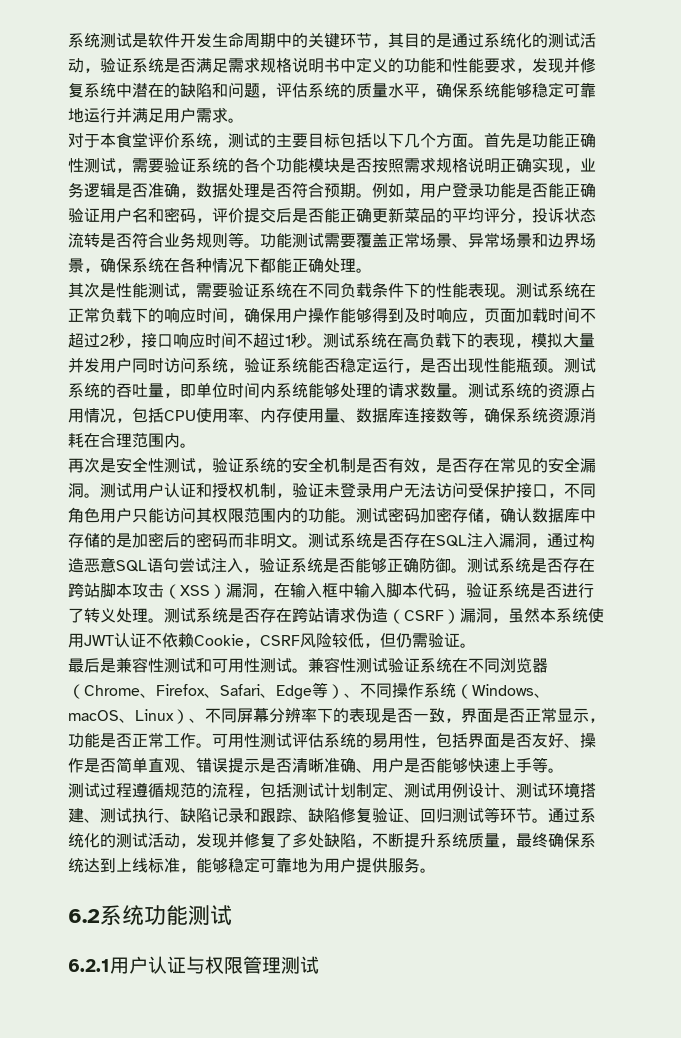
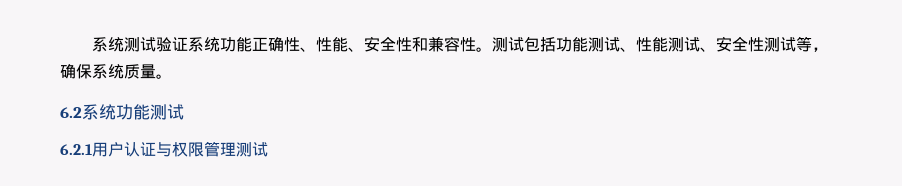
[132,32,596,48] [68,57,596,73] [68,82,596,98] [68,107,244,123] [68,132,596,148] [68,157,596,173] [68,182,596,198] [68,207,596,223] [68,232,596,248] [68,257,372,273] [68,282,596,298] [68,307,596,323] [68,332,595,348] [68,357,596,373] [68,382,596,398] [68,407,596,423] [68,432,196,448] [68,457,596,473] [68,482,596,498] [68,507,596,523] [68,532,595,548] [68,557,595,573] [68,583,594,599] [68,607,604,624] [68,633,476,648] [68,657,548,673] [68,682,550,700] [68,708,605,724] [68,732,596,748] [68,757,564,773] [68,782,596,798] [68,807,596,823] [68,832,596,848] [68,857,420,873] 是软件开发生命周期中的关键环节，其目的是通过系统化的测试活动，验证系统是否满足需求规格说明书中定义的功能和性能要求，发现并修复系统中潜在的缺陷和问题，评估系统的质量水平，确保系统能够稳定可靠地运行并满足用户需求。 // 对于本食堂评价系统，测试的主要目标包括以下几个方面。首先是功能正确性测试，需要验证系统的各个功能模块是否按照需求规格说明正确实现，业务逻辑是否准确，数据处理是否符合预期。例如，用户登录功能是否能正确验证用户名和密码，评价提交后是否能正确更新菜品的平均评分，投诉状态流转是否符合业务规则等。功能测试需要覆盖正常场景、异常场景和边界场景，确保系统在各种情况下都能正确处理。 // 其次是性能测试，需要验证系统在不同负载条件下的性能表现。测试系统在正常负载下的响应时间，确保用户操作能够得到及时响应，页面加载时间不超过2秒，接口响应时间不超过1秒。测试系统在高负载下的表现，模拟大量并发用户同时访问系统，验证系统能否稳定运行，是否出现性能瓶颈。测试系统的吞吐量，即单位时间内系统能够处理的请求数量。测试系统的资源占用情况，包括CPU使用率、内存使用量、数据库连接数等，确保系统资源消耗在合理范围内。 // 再次是安全性测试，验证系统的安全机制是否有效，是否存在常见的安全漏洞。测试用户认证和授权机制，验证未登录用户无法访问受保护接口，不同角色用户只能访问其权限范围内的功能。测试密码加密存储，确认数据库中存储的是加密后的密码而非明文。测试系统是否存在SQL注入漏洞，通过构造恶意SQL语句尝试注入，验证系统是否能够正确防御。测试系统是否存在跨站脚本攻击（XSS）漏洞，在输入框中输入脚本代码，验证系统是否进行了转义处理。测试系统是否存在跨站请求伪造（CSRF）漏洞，虽然本系统使用JWT认证不依赖Cookie，CSRF风险较低，但仍需验证。 // 最后是兼容性测试和可用性测试。兼容性测试验证系统在不同浏览器（Chrome、Firefox、Safari、Edge等）、不同操作系统（Windows、macOS、Linux）、不同屏幕分辨率下的表现是否一致，界面是否正常显示，功能是否正常工作。可用性测试评估系统的易用性，包括界面是否友好、操作是否简单直观、错误提示是否清晰准确、用户是否能够快速上手等。 // 测试过程遵循规范的流程，包括测试计划制定、测试用例设计、测试环境搭建、测试执行、缺陷记录和跟踪、缺陷修复验证、回归测试等环节。通过系统化的测试活动，发现并修复了多处缺陷，不断提升系统质量，最终确保系统达到上线标准，能够稳定可靠地为用户提供服务 -> [156,36,829,52] [60,64,156,79] 验证系统功能正确性、性能、安全性和兼容性。测试包括功能测试、性能测试、安全性测试等，确保系统质量

